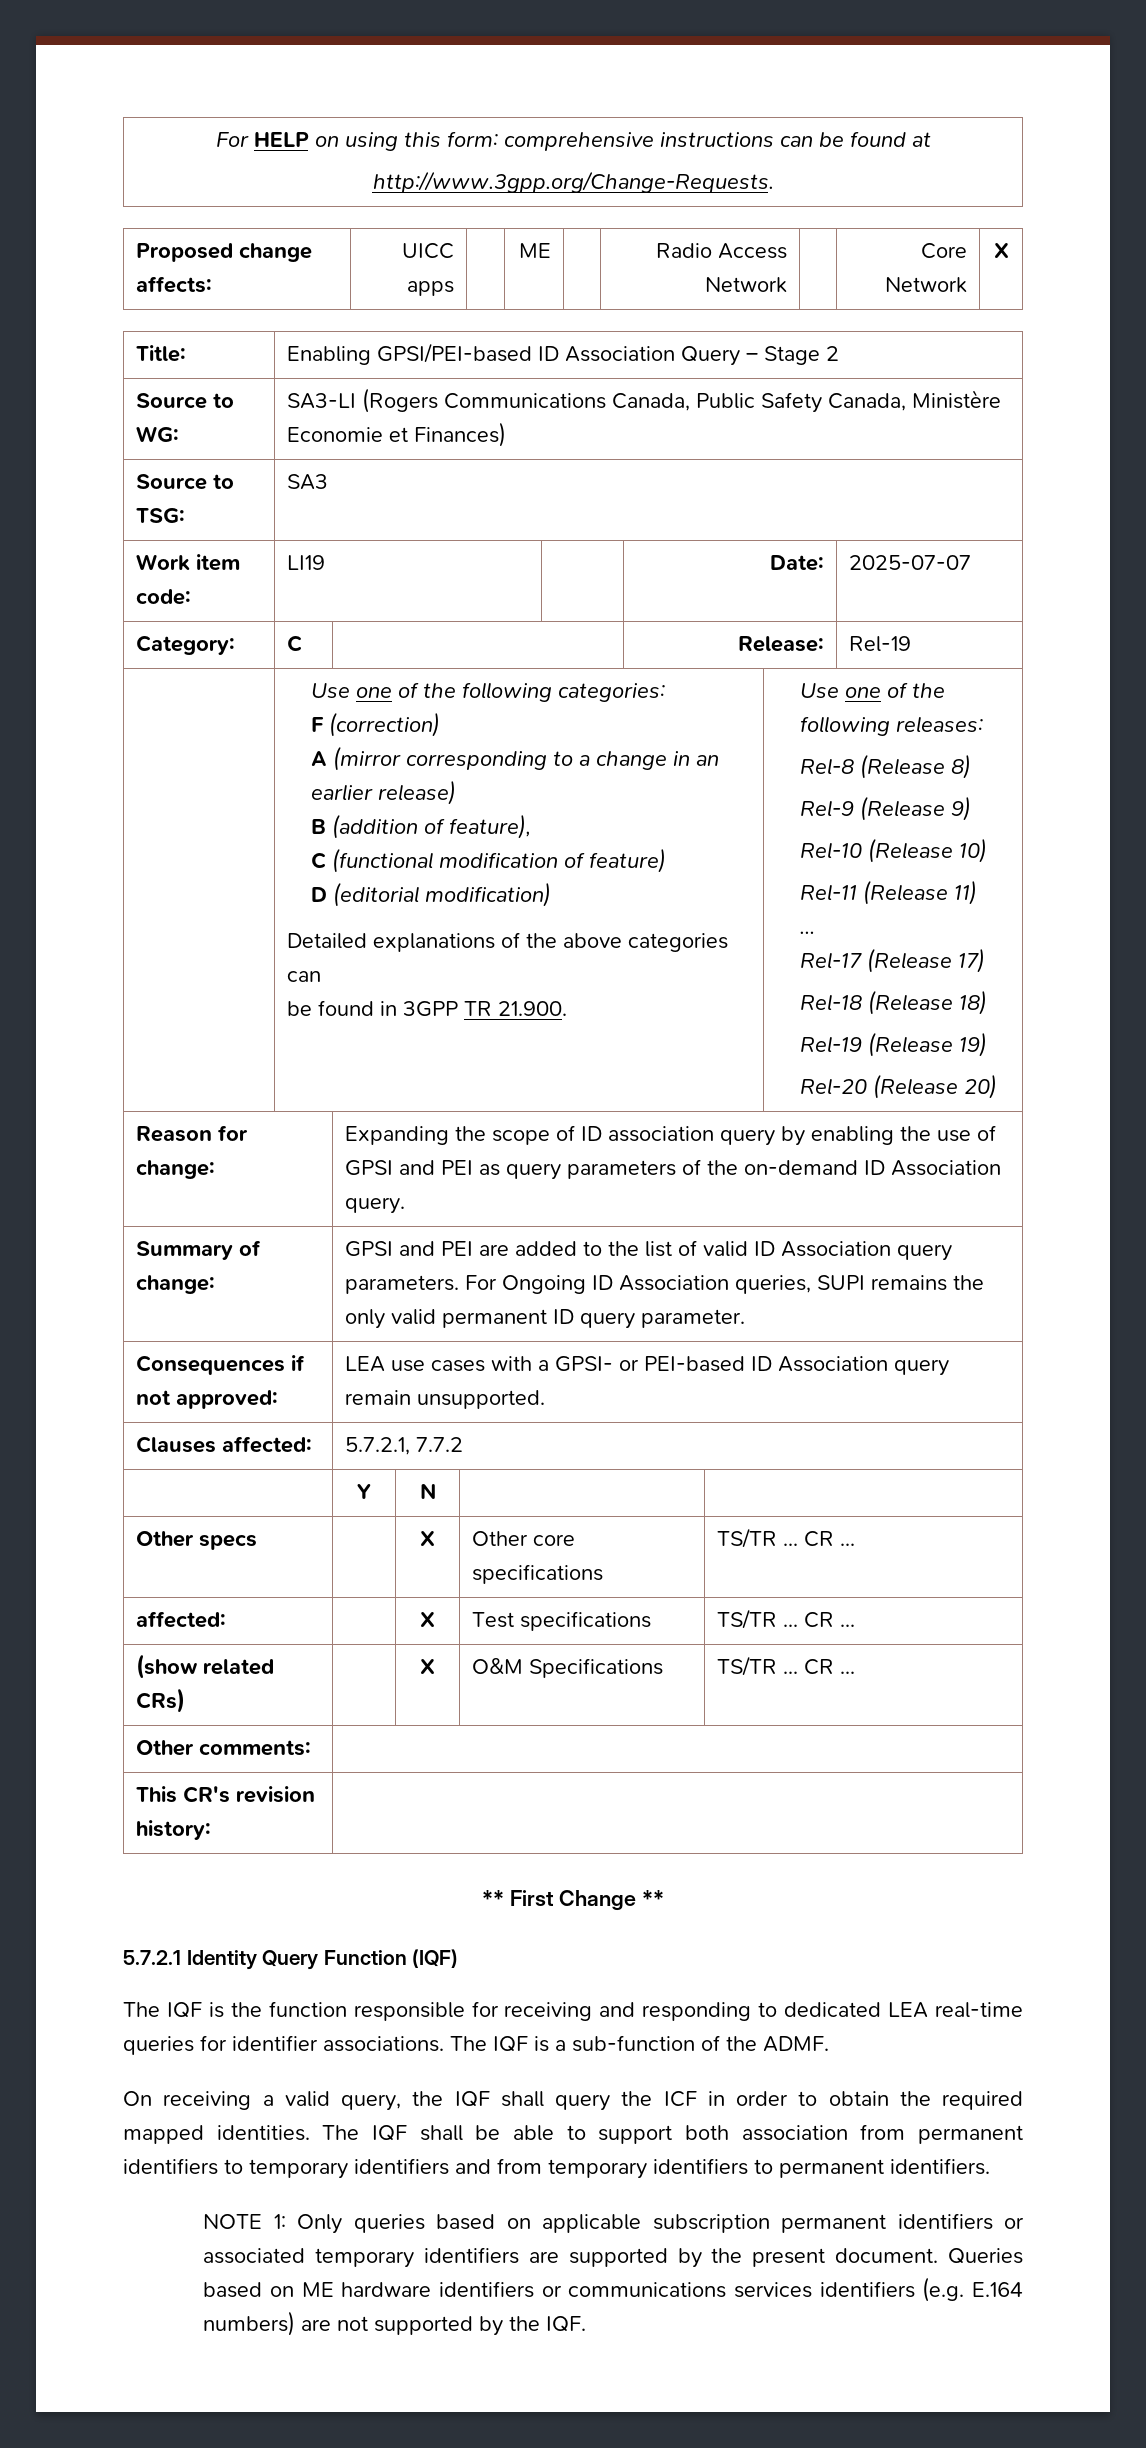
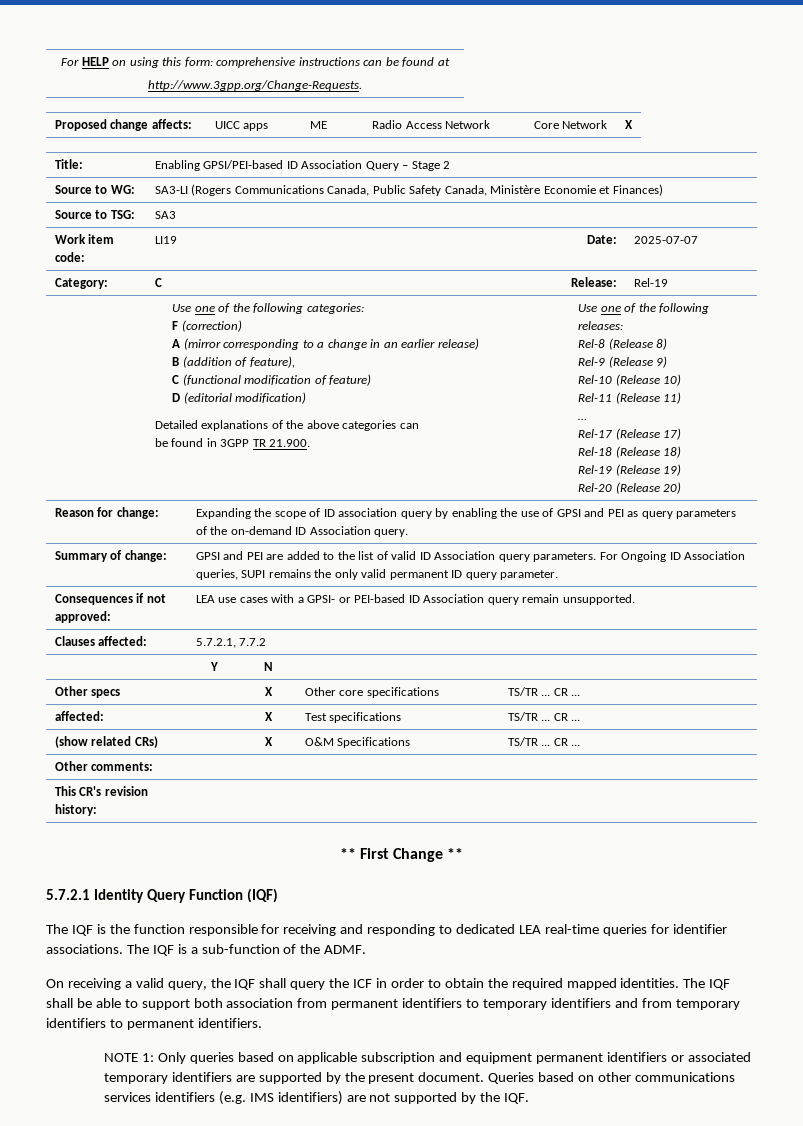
(770, 2223) none -> [439,1052,533,1064] and equipment
[301,2281,562,2298] ME hardware identifiers or -> [598,1072,632,1082] other
[972,2282,1024,2297] [203,2311,296,2336] E.164 numbers) -> [249,1091,343,1105] IMS identifiers)

